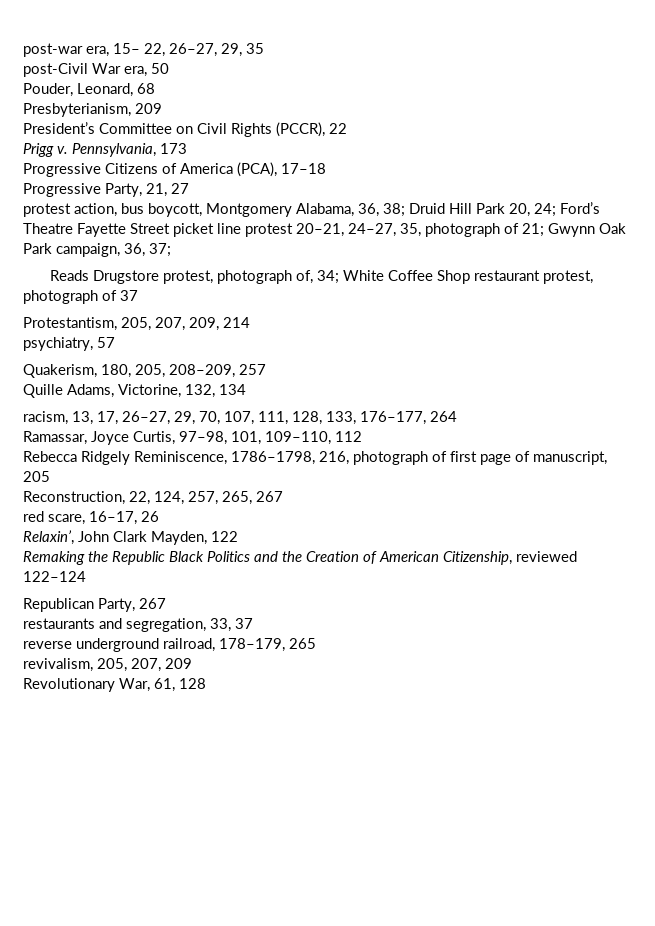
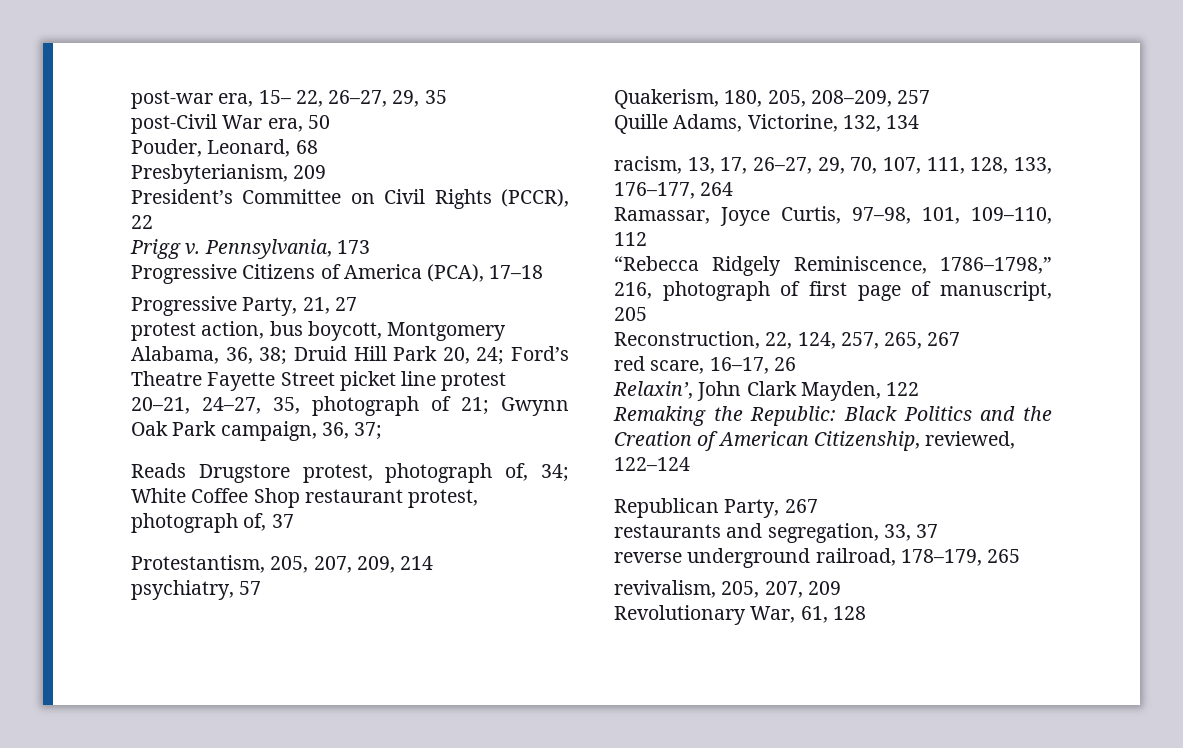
[102,290,117,301] of -> [243,513,267,531] of,
[23,451,77,462] Rebecca -> [614,256,699,271] “Rebecca
[231,451,315,465] 1786–1798, -> [940,257,1052,274] 1786–1798,”
[112,551,165,565] Republic -> [750,406,837,426] Republic:
[516,551,577,562] reviewed -> [925,431,1016,449] reviewed,

